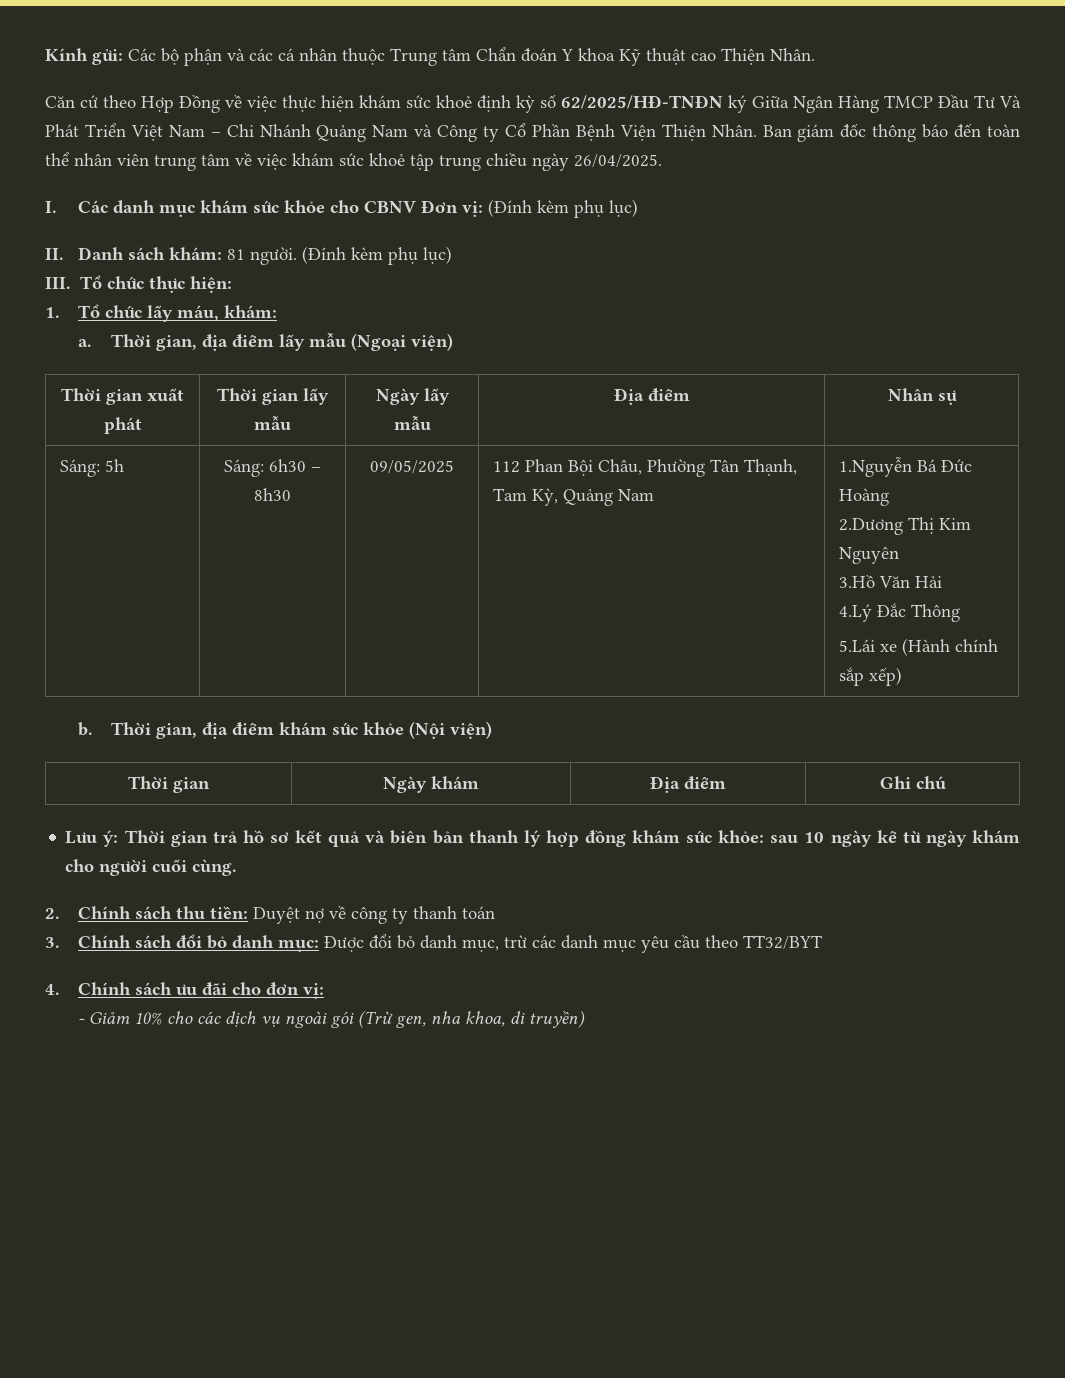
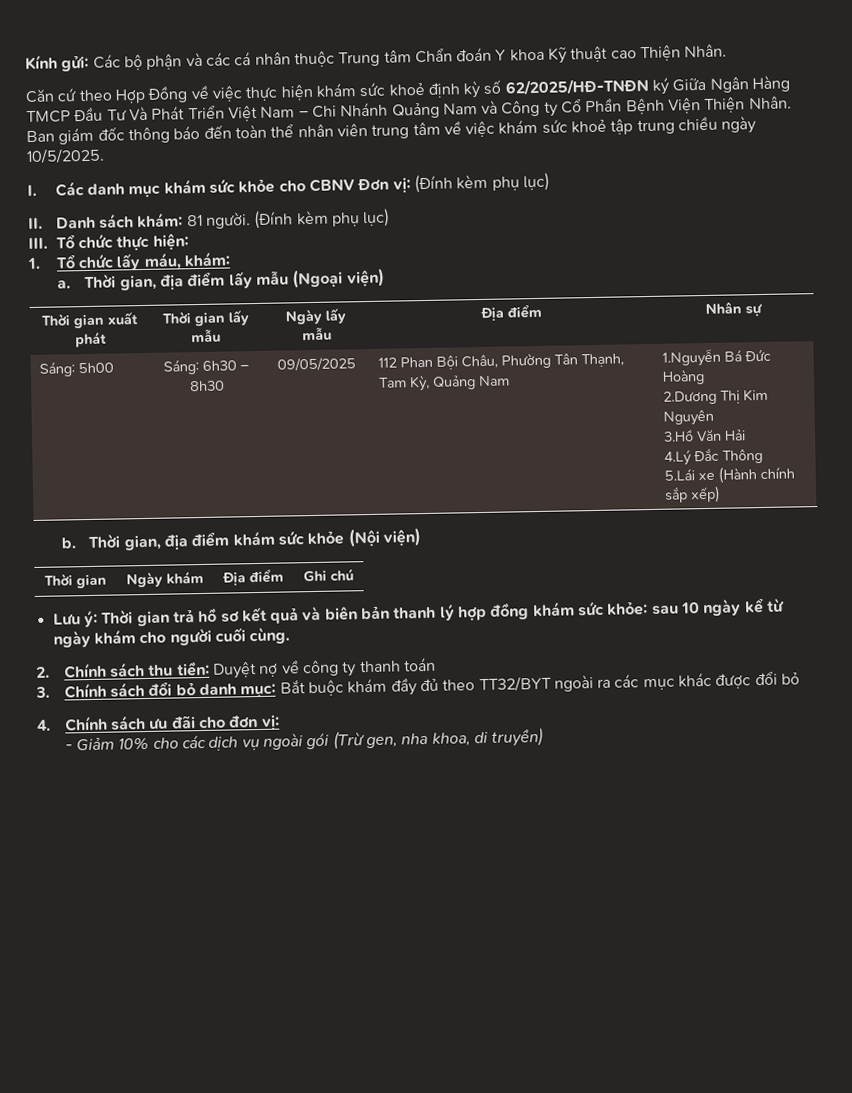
[574,154,662,168] 26/04/2025. -> [26,147,105,165] 10/5/2025.
[104,459,124,472] 5h -> [77,362,114,374] 5h00
[324,934,823,953] Được đổi bỏ danh mục, trừ các danh mục yêu cầu theo TT32/BYT -> [279,671,801,697] Bắt buộc khám đầy đủ theo TT32/BYT ngoài ra các mục khác được đổi bỏ

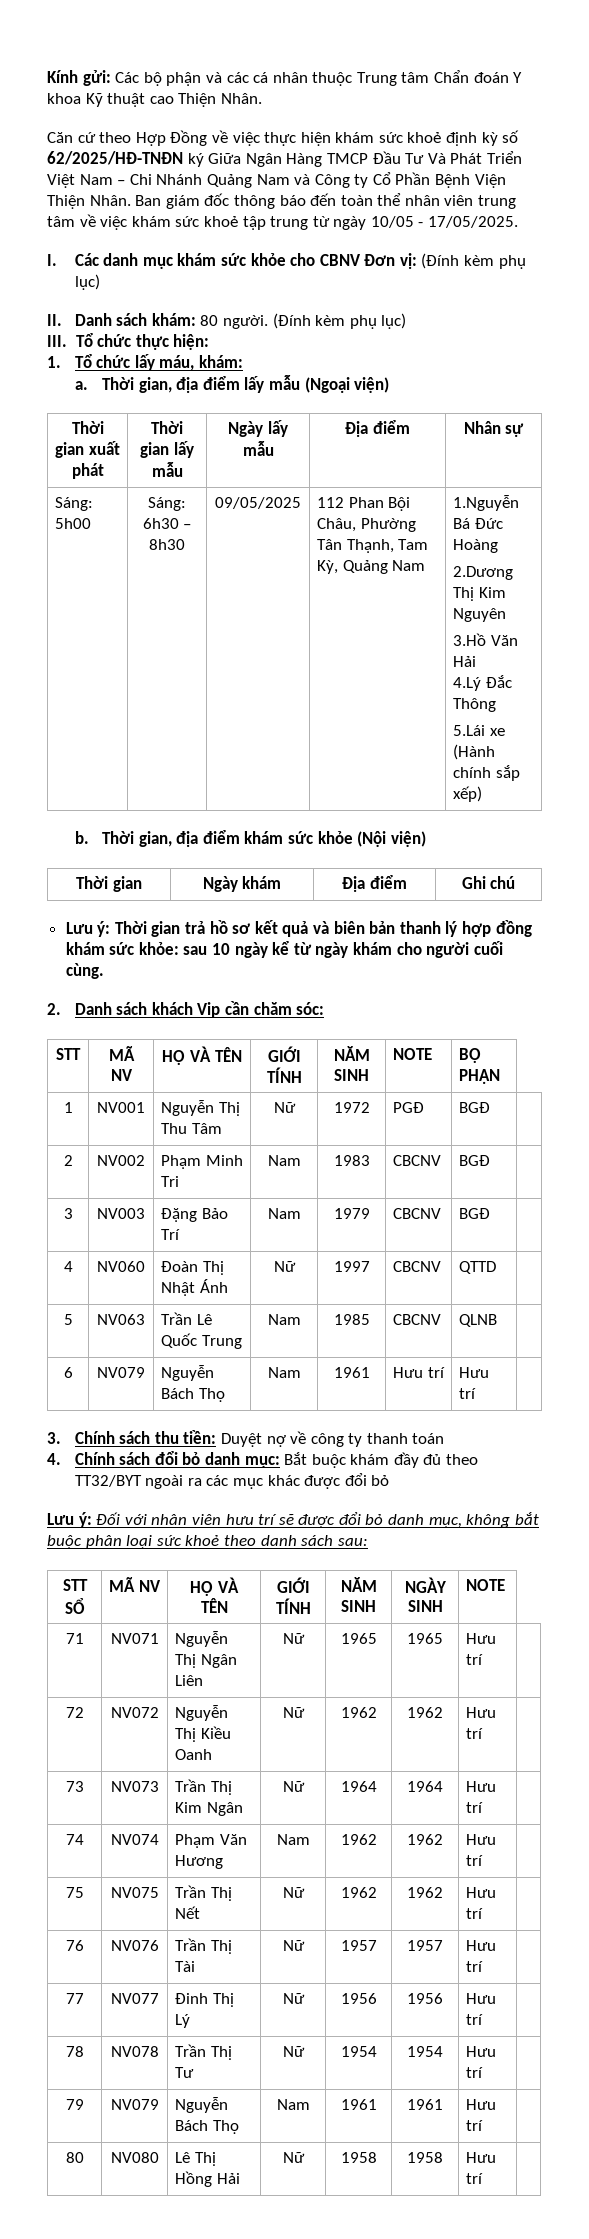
[678,115,757,134] [26,147,105,165] chiều ngày 10/5/2025. -> [312,216,519,230] từ ngày 10/05 - 17/05/2025.
[186,214,203,227] 81 -> [200,315,219,326] 80
(50, 672) none -> [74,1001,325,1018] [56,1048,81,1060] [108,1046,135,1061] [110,1069,133,1081] [162,1046,242,1065] [267,1046,301,1062] [266,1067,302,1083] [333,1046,370,1061] [334,1069,369,1081] [393,1048,433,1060] [459,1048,482,1063] [459,1069,501,1084] [63,1102,73,1113] [97,1102,145,1113] [161,1100,240,1116] [161,1123,222,1134] [273,1102,296,1113] [333,1102,370,1113] [393,1102,425,1113] [459,1102,491,1113] [63,1155,73,1166] [97,1155,145,1166] [161,1155,243,1169] [161,1176,180,1187] [267,1155,301,1166] [333,1155,370,1166] [393,1155,442,1166] [459,1155,491,1166] [63,1208,73,1219] [97,1208,145,1219] [161,1208,228,1222] [161,1229,181,1240] [267,1208,301,1219] [333,1208,370,1219] [393,1208,442,1219] [459,1208,491,1219] [63,1261,73,1272] [97,1261,145,1272] [161,1261,224,1275] [161,1279,228,1296] [273,1261,296,1272] [333,1261,370,1272] [393,1261,442,1272] [459,1261,497,1274] [63,1314,73,1325] [97,1314,145,1325] [161,1312,212,1325] [161,1333,242,1349] [267,1314,301,1325] [333,1314,370,1325] [393,1314,442,1325] [459,1314,498,1327] [63,1367,73,1378] [97,1367,145,1378] [161,1365,215,1381] [161,1388,225,1402] [267,1367,301,1378] [333,1367,370,1378] [393,1367,445,1378] [459,1367,490,1378] [459,1388,477,1399] [47,1432,61,1444] Danh sách khách Vip cần chăm sóc: // STT | MÃ NV | HỌ VÀ TÊN | GIỚI TÍNH | NĂM SINH | NOTE | BỘ PHẬN // 1 | NV001 | Nguyễn Thị Thu Tâm | Nữ | 1972 | PGĐ | BGĐ | // 2 | NV002 | Phạm Minh Tri | Nam | 1983 | CBCNV | BGĐ | // 3 | NV003 | Đặng Bảo Trí | Nam | 1979 | CBCNV | BGĐ | // 4 | NV060 | Đoàn Thị Nhật Ánh | Nữ | 1997 | CBCNV | QTTD | // 5 | NV063 | Trần Lê Quốc Trung | Nam | 1985 | CBCNV | QLNB | // 6 | NV079 | Nguyễn Bách Thọ | Nam | 1961 | Hưu trí | Hưu trí | // 3.
[35,686,50,698] 3. -> [47,1453,61,1465] 4.
[37,714,280,732] [64,727,545,751] 4. Chính sách ưu đãi cho đơn vị: // - Giảm 10% cho các dịch vụ ngoài gói (Trừ gen, nha khoa, di truyền) -> [47,1512,539,1528] [47,1535,368,1549] [62,1579,88,1591] [64,1598,85,1614] [109,1577,161,1592] [190,1577,239,1596] [200,1598,228,1613] [276,1577,310,1593] [275,1598,311,1614] [340,1577,377,1592] [341,1600,376,1612] [404,1577,446,1593] [407,1600,443,1612] [466,1579,506,1591] [65,1633,84,1644] [110,1633,159,1644] [175,1631,229,1647] [175,1654,237,1668] [175,1675,204,1686] [282,1633,305,1644] [340,1633,377,1644] [407,1633,443,1644] [466,1633,497,1644] [466,1654,484,1665] [65,1707,84,1718] [110,1707,159,1718] [175,1705,229,1721] [175,1726,231,1742] [175,1749,213,1760] [282,1707,305,1718] [340,1707,377,1718] [407,1707,443,1718] [466,1707,497,1718] [466,1728,484,1739] [65,1781,84,1792] [110,1781,159,1792] [175,1779,232,1795] [175,1802,243,1816] [282,1781,305,1792] [340,1781,377,1792] [407,1781,443,1792] [466,1781,497,1792] [466,1802,484,1813] [65,1834,84,1845] [110,1834,159,1845] [175,1834,247,1848] [175,1855,224,1869] [276,1834,310,1845] [340,1834,377,1845] [407,1834,443,1845] [466,1834,497,1845] [466,1855,484,1866] [65,1887,84,1898] [110,1887,159,1898] [175,1885,232,1901] [175,1906,201,1919] [282,1887,305,1898] [340,1887,377,1898] [407,1887,443,1898] [466,1887,497,1898] [466,1908,484,1919] [65,1940,84,1951] [110,1940,159,1951] [175,1938,232,1954] [175,1961,196,1972] [282,1940,305,1951] [340,1940,377,1951] [407,1940,443,1951] [466,1940,497,1951] [466,1961,484,1972] [65,1993,84,2004] [110,1993,159,2004] [175,1993,234,2007] [175,2014,191,2028] [282,1993,305,2004] [340,1993,377,2004] [407,1993,443,2004] [466,1993,497,2004] [466,2014,484,2025] [65,2046,84,2057] [110,2046,159,2057] [175,2044,232,2060] [175,2067,195,2078] [282,2046,305,2057] [340,2046,377,2057] [407,2046,443,2057] [466,2046,497,2057] [466,2067,484,2078] [65,2099,84,2110] [110,2099,159,2110] [175,2097,229,2113] [175,2120,239,2134] [276,2099,310,2110] [340,2099,377,2110] [407,2099,443,2110] [466,2099,497,2110] [466,2120,484,2131] [65,2152,84,2163] [110,2152,159,2163] [175,2152,216,2166] [175,2171,240,2187] [282,2152,305,2163] [340,2152,377,2163] [407,2152,443,2163] [466,2152,497,2163] [466,2173,484,2184] Lưu ý: Đối với nhân viên hưu trí sẽ được đổi bỏ danh mục, không bắt buộc phân loại sức khoẻ theo danh sách sau: // STT SỔ | MÃ NV | HỌ VÀ TÊN | GIỚI TÍNH | NĂM SINH | NGÀY SINH | NOTE // 71 | NV071 | Nguyễn Thị Ngân Liên | Nữ | 1965 | 1965 | Hưu trí | // 72 | NV072 | Nguyễn Thị Kiều Oanh | Nữ | 1962 | 1962 | Hưu trí | // 73 | NV073 | Trần Thị Kim Ngân | Nữ | 1964 | 1964 | Hưu trí | // 74 | NV074 | Phạm Văn Hương | Nam | 1962 | 1962 | Hưu trí | // 75 | NV075 | Trần Thị Nết | Nữ | 1962 | 1962 | Hưu trí | // 76 | NV076 | Trần Thị Tài | Nữ | 1957 | 1957 | Hưu trí | // 77 | NV077 | Đinh Thị Lý | Nữ | 1956 | 1956 | Hưu trí | // 78 | NV078 | Trần Thị Tư | Nữ | 1954 | 1954 | Hưu trí | // 79 | NV079 | Nguyễn Bách Thọ | Nam | 1961 | 1961 | Hưu trí | // 80 | NV080 | Lê Thị Hồng Hải | Nữ | 1958 | 1958 | Hưu trí |

